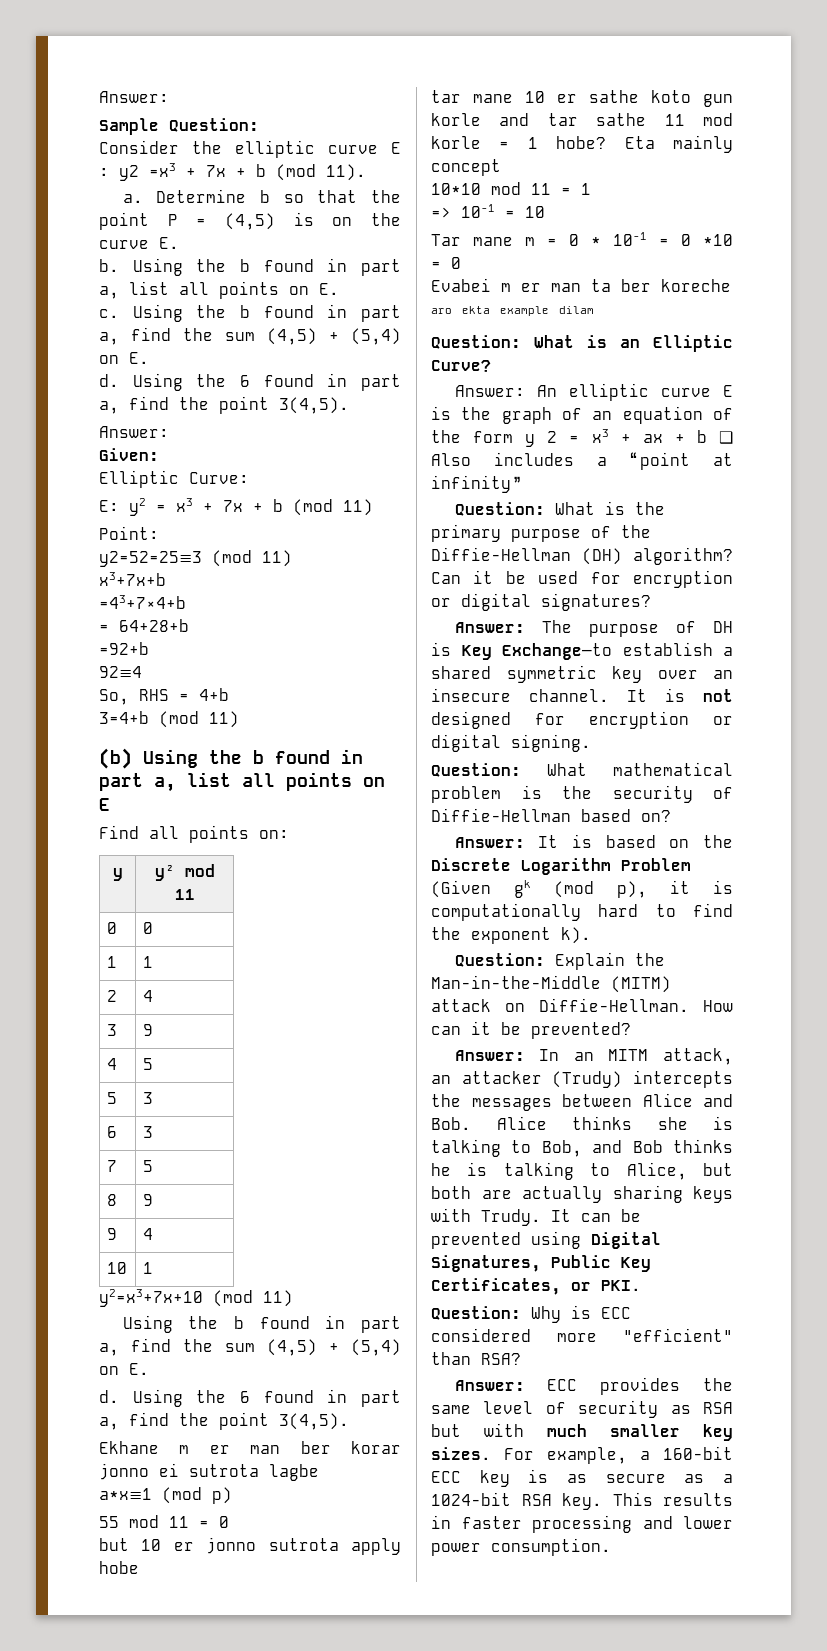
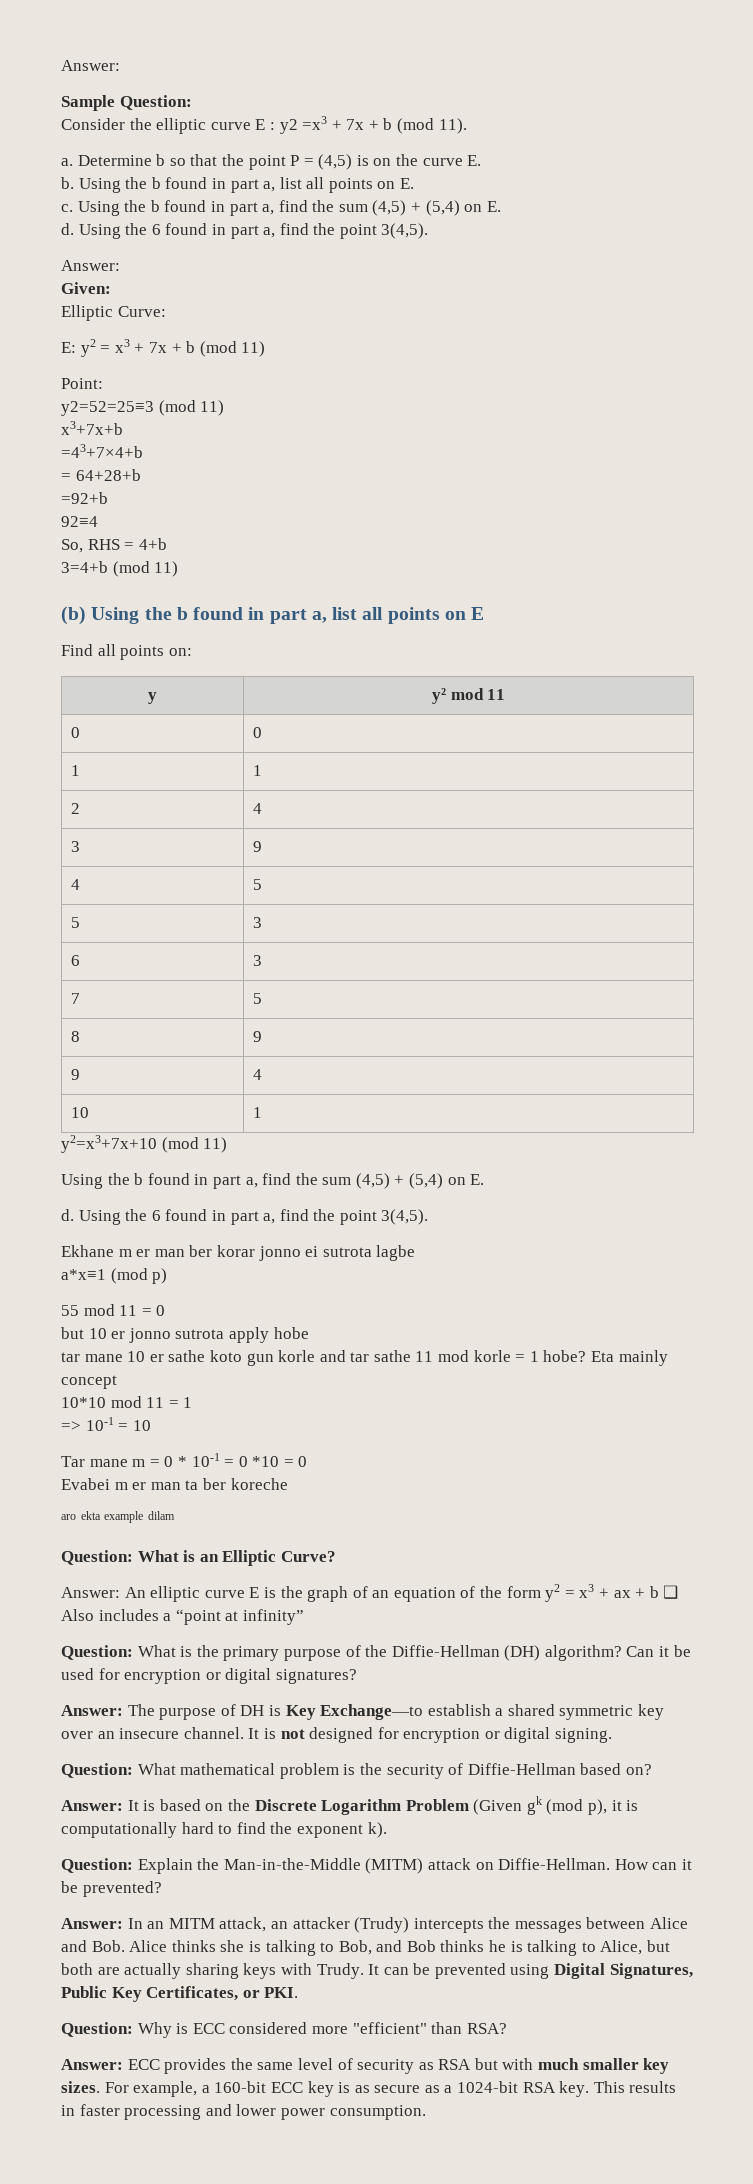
[525,431,558,447] y 2 -> [545,1584,561,1602] y2

